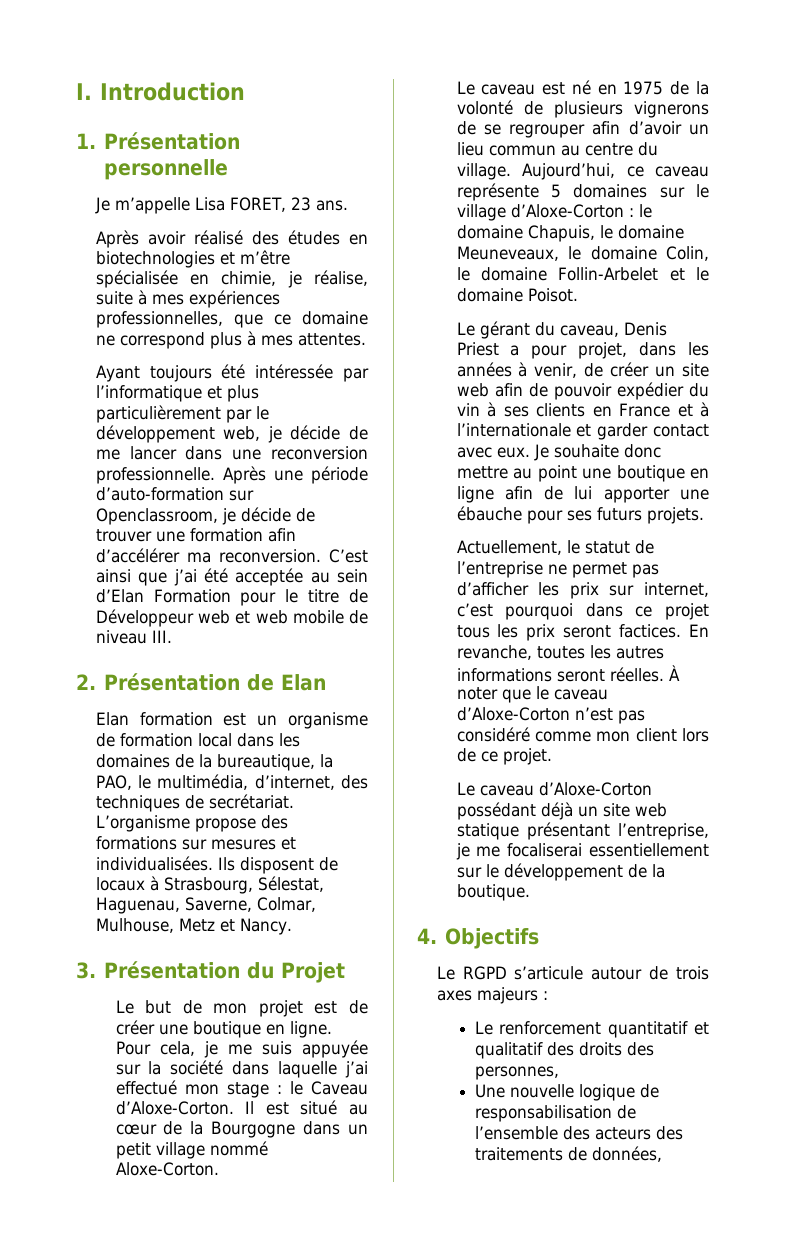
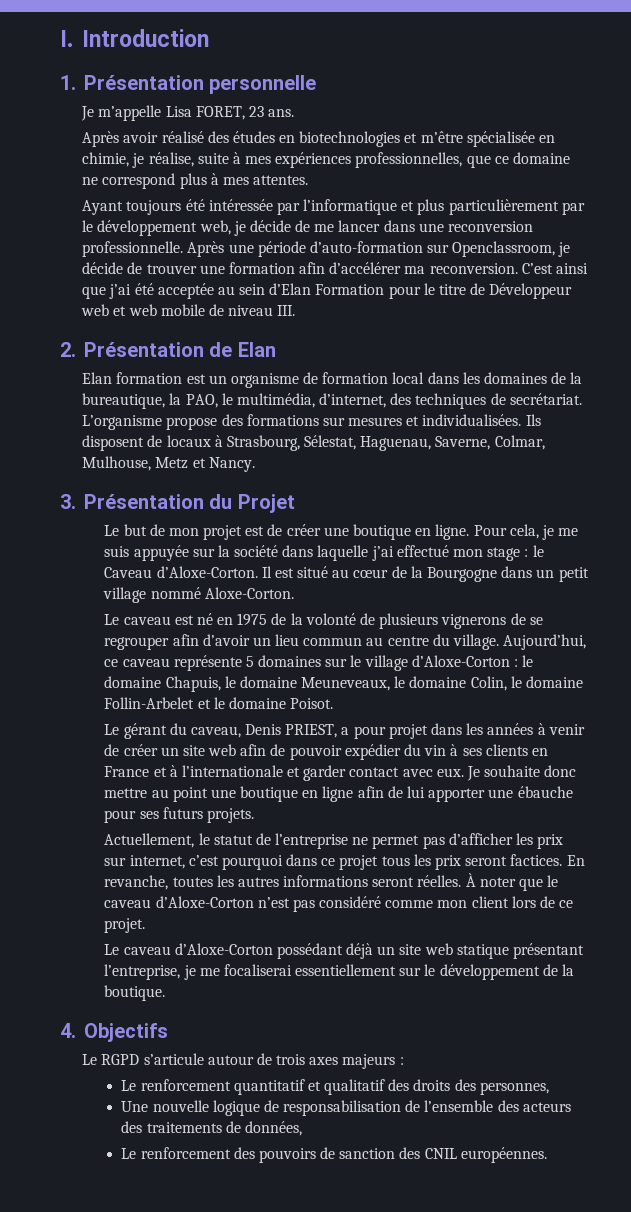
[456,342,499,356] Priest -> [285,724,338,738] PRIEST,
[578,342,628,359] projet, -> [388,724,428,739] projet
[534,363,578,378] venir, -> [548,724,585,735] venir
(662, 1154) none -> [121,1147,547,1163] // Le renforcement des pouvoirs de sanction des CNIL européennes.

